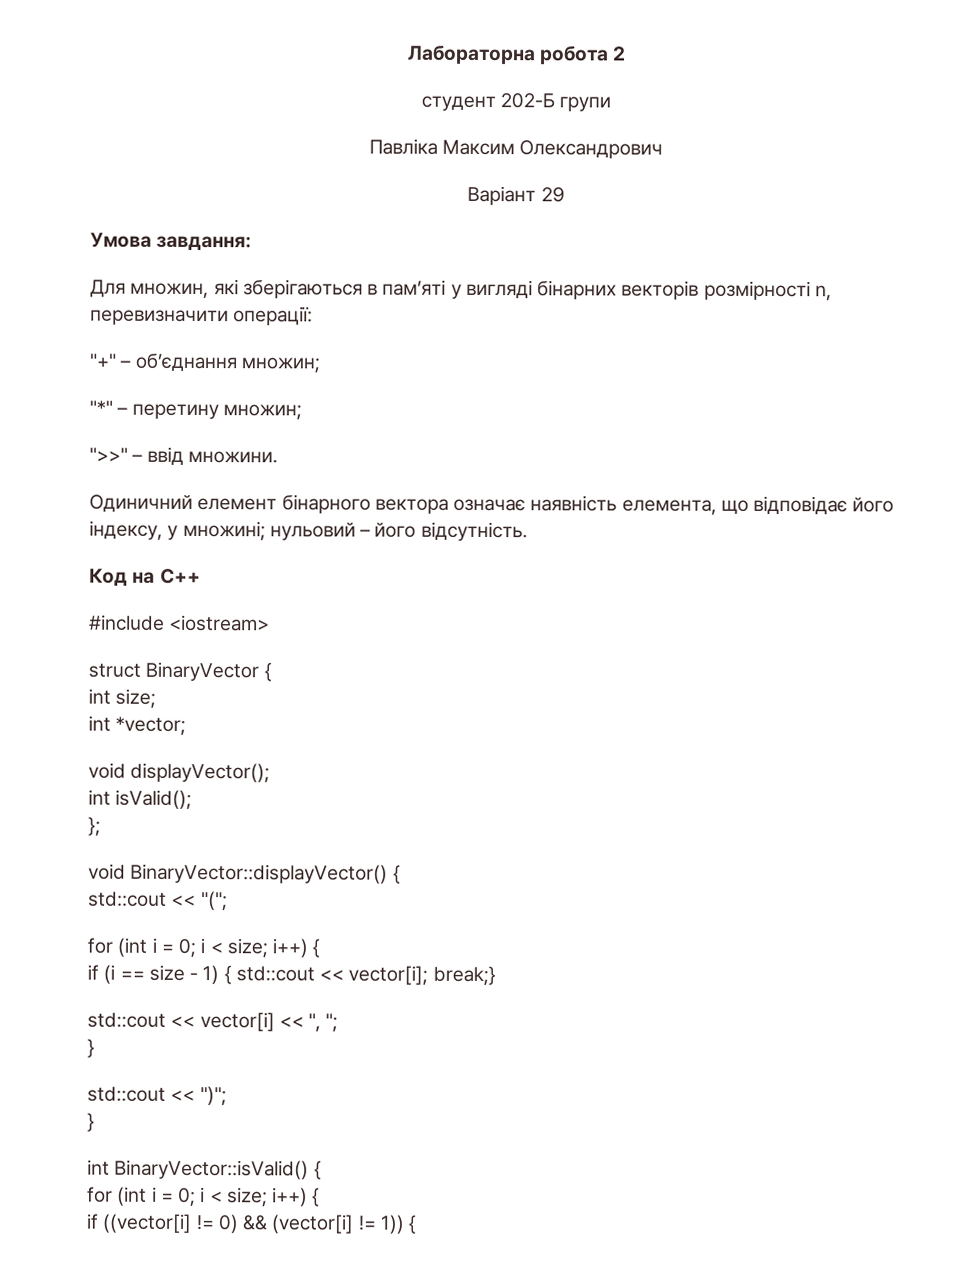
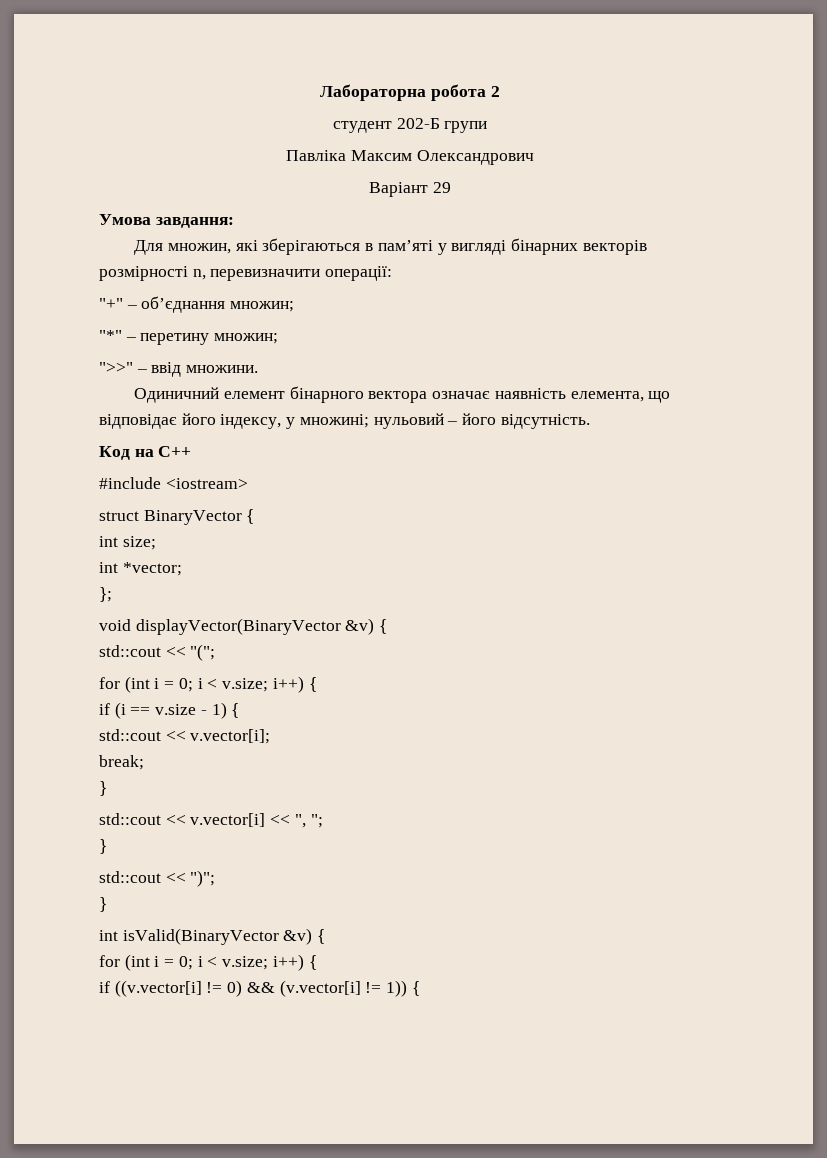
[88,762,271,783] [88,789,193,809] // void displayVector(); // int isValid(); -> (182, 569) none
[130,863,389,884] BinaryVector::displayVector() -> [135,618,375,635] displayVector(BinaryVector &v)
[226,938,268,958] size; -> [222,678,269,692] v.size;
[148,964,185,981] size -> [155,704,197,715] v.size
[235,965,496,986] [87,1012,275,1032] std::cout << vector[i]; break;} // std::cout << vector[i] -> [99,729,271,744] [99,755,144,770] [99,781,107,796] [99,813,266,827] // std::cout << v.vector[i]; // break; // } // std::cout << v.vector[i]
[114,1159,310,1180] BinaryVector::isValid() -> [122,928,313,945] isValid(BinaryVector &v)
[226,1187,321,1207] [86,1213,192,1233] size; i++) { // if ((vector[i] -> [222,954,317,971] [99,980,202,997] v.size; i++) { // if ((v.vector[i]
[271,1214,354,1234] (vector[i] -> [279,980,361,997] (v.vector[i]

